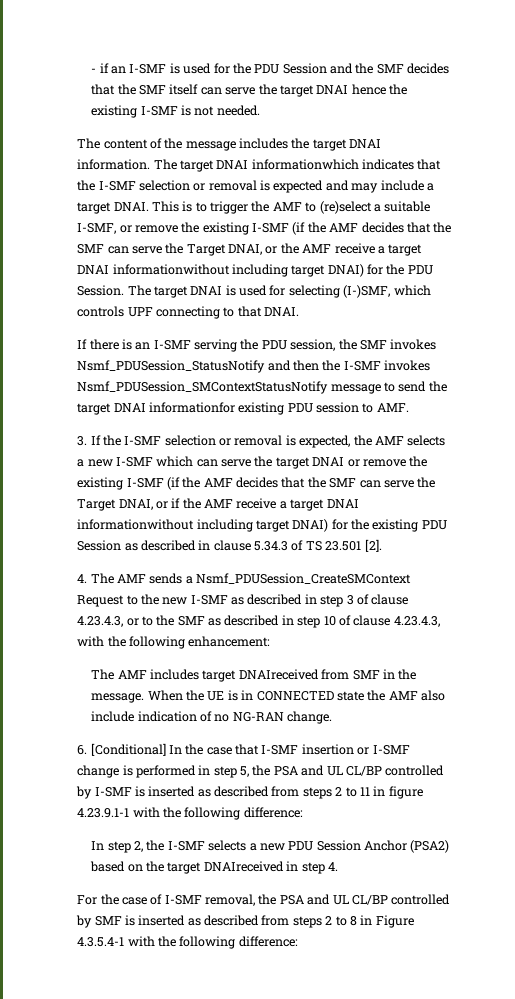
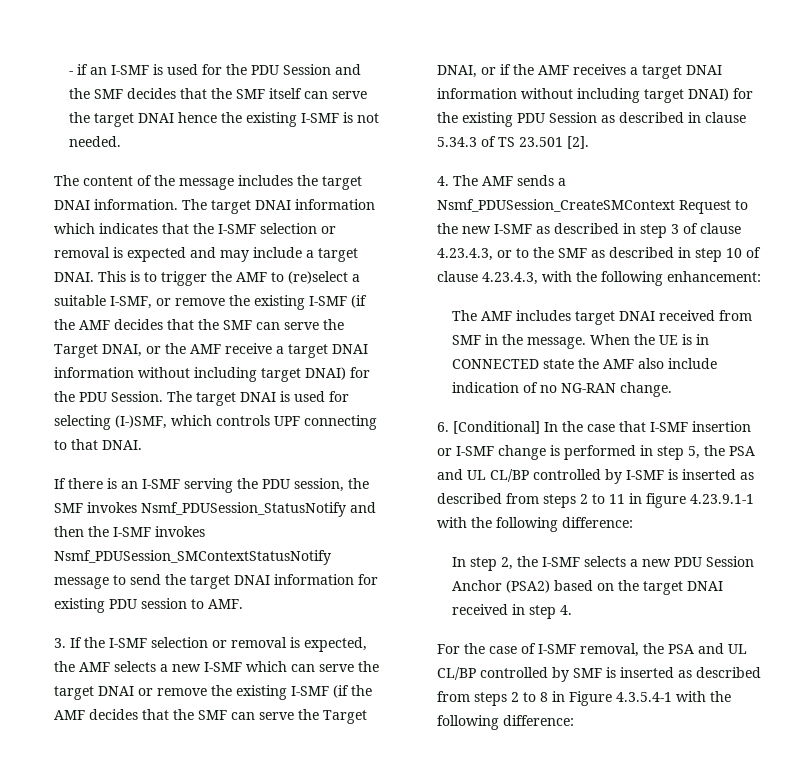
[251,159,359,170] informationwhich -> [294,199,375,210] [53,223,95,234] information which
[112,264,230,275] informationwithout -> [53,367,190,378] information without
[148,402,235,413] informationfor -> [273,574,378,585] information for
[236,498,359,511] [77,519,195,530] receive a target DNAI informationwithout -> [572,64,722,79] [436,88,573,99] receives a target DNAI information without
[238,669,319,680] DNAIreceived -> [619,310,716,321] DNAI received
[203,861,284,872] DNAIreceived -> [687,581,724,591] [452,604,509,615] DNAI received

